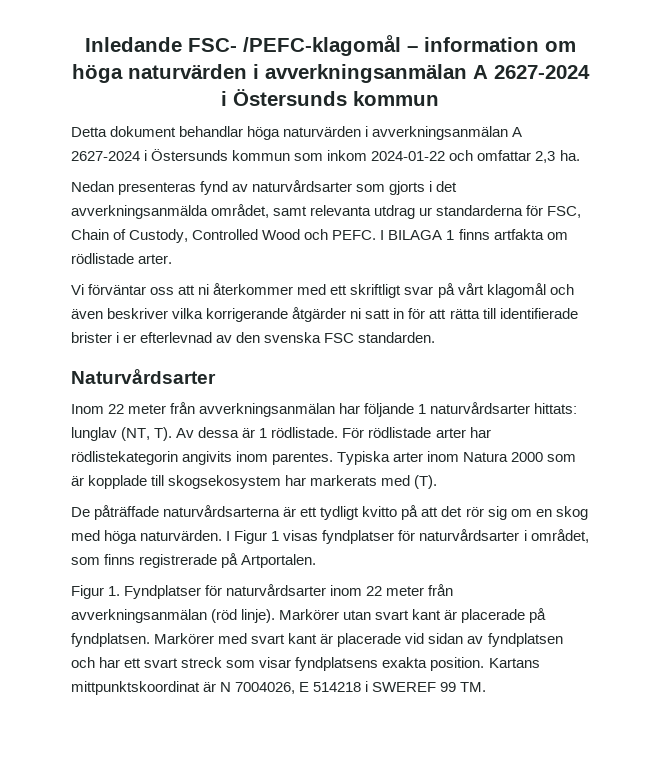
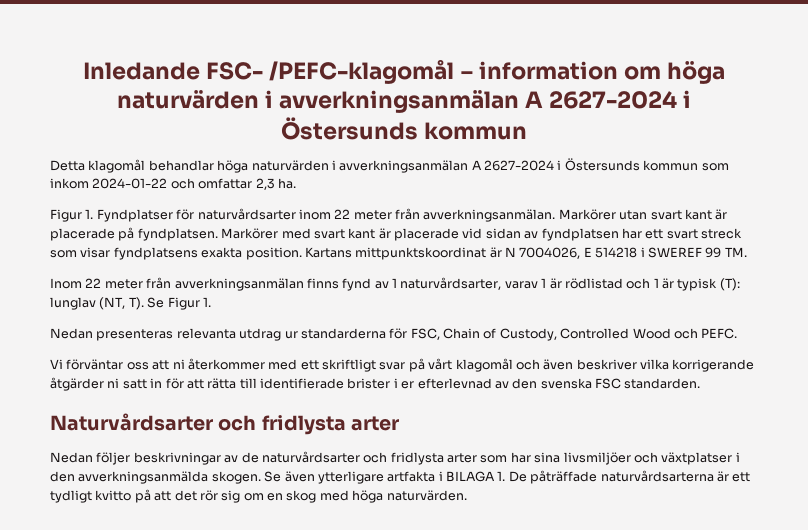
[110,126,177,137] dokument -> [88,159,146,173] klagomål
[71,180,458,195] [71,204,308,219] Nedan presenteras fynd av naturvårdsarter som gjorts i det avverkningsanmälda området, samt -> [50,208,728,222] [50,227,742,241] [50,247,747,260] [50,277,740,291] [50,297,211,310] [50,328,174,341] Figur 1. Fyndplatser för naturvårdsarter inom 22 meter från avverkningsanmälan. Markörer utan svart kant är placerade på fyndplatsen. Markörer med svart kant är placerade vid sidan av fyndplatsen har ett svart streck som visar fyndplatsens exakta position. Kartans mittpunktskoordinat är N 7004026, E 514218 i SWEREF 99 TM. // Inom 22 meter från avverkningsanmälan finns fynd av 1 naturvårdsarter, varav 1 är rödlistad och 1 är typisk (T): lunglav (NT, T). Se Figur 1. // Nedan presenteras
[380,229,568,240] [71,253,173,264] I BILAGA 1 finns artfakta om rödlistade arter. -> (738, 333) none
[71,402,578,417] [71,427,491,441] [71,451,577,465] [71,475,438,489] // Inom 22 meter från avverkningsanmälan har följande 1 naturvårdsarter hittats: lunglav (NT, T). Av dessa är 1 rödlistade. För rödlistade arter har rödlistekategorin angivits inom parentes. Typiska arter inom Natura 2000 som är kopplade till skogsekosystem har markerats med (T). // -> [218,415,399,435] [50,451,740,465] [50,471,506,484] och fridlysta arter // Nedan följer beskrivningar av de naturvårdsarter och fridlysta arter som har sina livsmiljöer och växtplatser i den avverkningsanmälda skogen. Se även ytterligare artfakta i BILAGA 1.
[226,529,589,544] [71,553,317,568] [71,584,454,599] [71,608,547,623] [71,633,563,647] [71,657,540,671] [71,681,487,695] I Figur 1 visas fyndplatser för naturvårdsarter i området, som finns registrerade på Artportalen. // Figur 1. Fyndplatser för naturvårdsarter inom 22 meter från avverkningsanmälan (röd linje). Markörer utan svart kant är placerade på fyndplatsen. Markörer med svart kant är placerade vid sidan av fyndplatsen och har ett svart streck som visar fyndplatsens exakta position. Kartans mittpunktskoordinat är N 7004026, E 514218 i SWEREF 99 TM. -> (467, 495) none

